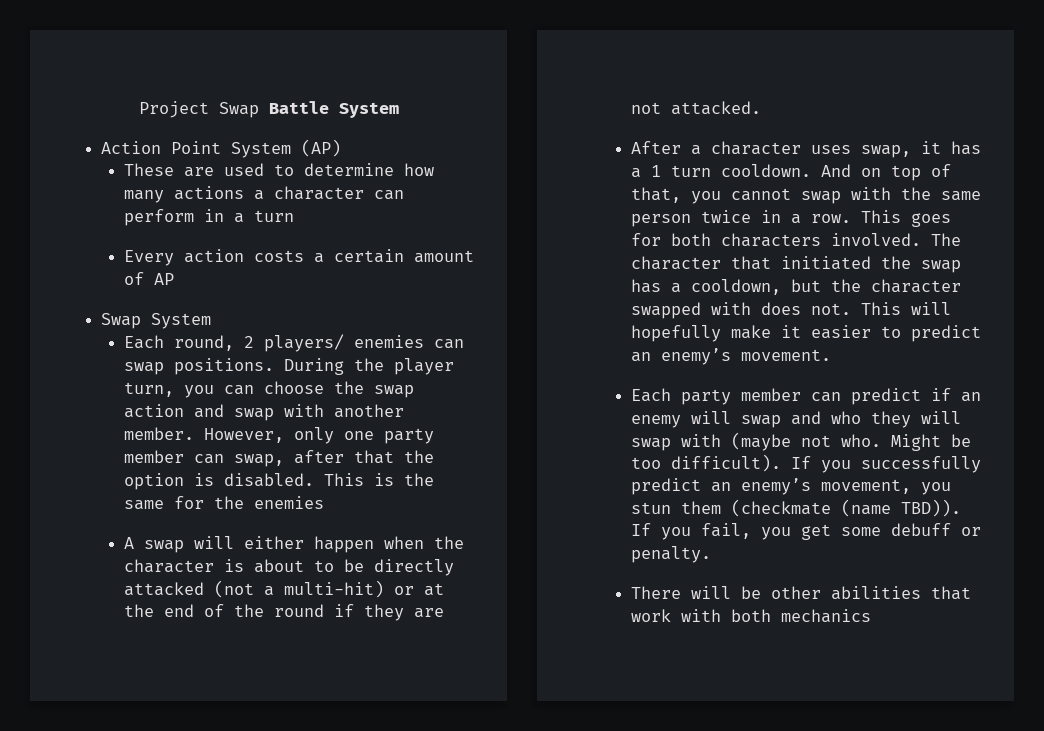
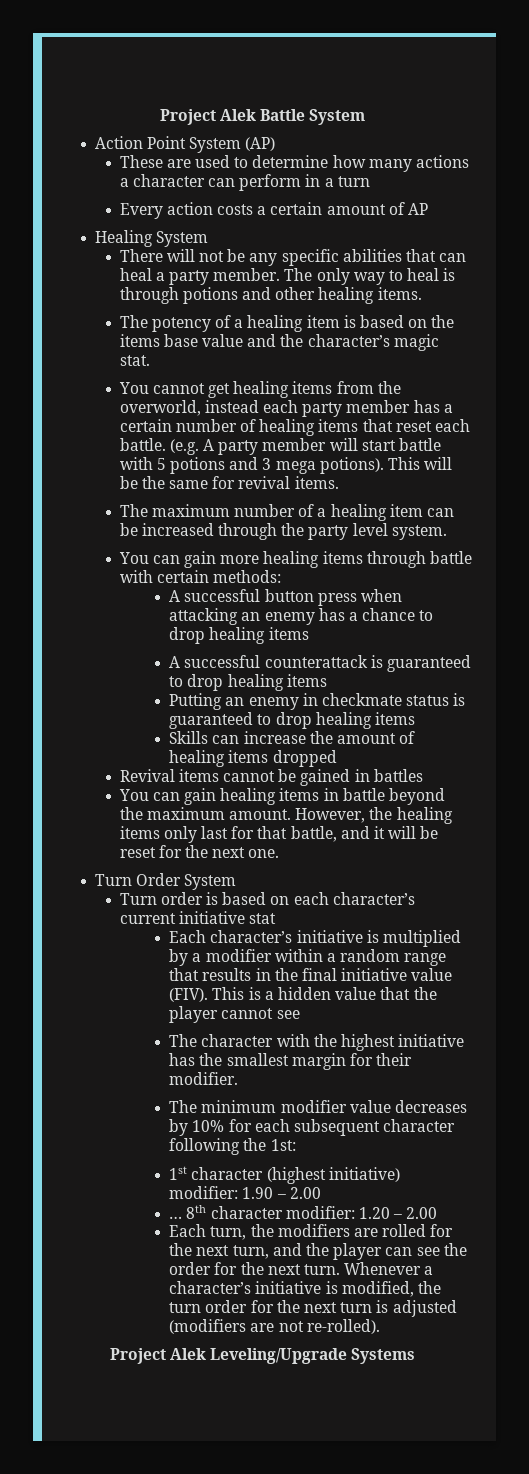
[138,101,259,118] Project Swap -> [159,109,256,125] Project Alek
[101,313,212,329] [124,334,465,352] [124,358,455,375] [124,381,415,398] [124,404,405,421] [124,427,435,444] [124,450,435,467] [124,473,435,490] [124,496,325,510] [124,536,465,553] [124,559,455,576] [124,580,445,598] [124,604,445,621] [631,101,762,115] [631,141,982,158] [631,164,952,181] [631,187,982,204] [631,210,952,227] [631,233,962,247] [631,256,962,273] [631,279,962,295] [631,302,952,319] [631,325,982,342] [631,348,832,365] [631,388,982,405] [631,411,962,428] [631,432,972,451] [631,454,982,473] [631,478,952,495] [631,499,962,517] [631,523,982,540] [631,546,712,563] [631,586,972,600] [631,609,872,623] Swap System // Each round, 2 players/ enemies can swap positions. During the player turn, you can choose the swap action and swap with another member. However, only one party member can swap, after that the option is disabled. This is the same for the enemies // A swap will either happen when the character is about to be directly attacked (not a multi-hit) or at the end of the round if they are not attacked. // After a character uses swap, it has a 1 turn cooldown. And on top of that, you cannot swap with the same person twice in a row. This goes for both characters involved. The character that initiated the swap has a cooldown, but the character swapped with does not. This will hopefully make it easier to predict an enemy’s movement. // Each party member can predict if an enemy will swap and who they will swap with (maybe not who. Might be too difficult). If you successfully predict an enemy’s movement, you stun them (checkmate (name TBD)). If you fail, you get some debuff or penalty. // There will be other abilities that work with both mechanics -> [94,230,209,247] [119,249,467,266] [119,268,456,285] [119,287,422,304] [119,315,455,332] [119,334,439,351] [119,355,150,366] [118,381,401,398] [119,400,453,417] [119,419,470,436] [119,438,441,455] [119,457,453,474] [119,476,339,489] [119,504,454,521] [119,523,447,540] [118,551,472,568] [119,570,282,583] [169,589,403,606] [169,608,434,625] [169,627,309,644] [169,655,472,672] [169,674,327,691] [169,693,466,710] [169,712,416,729] [169,731,416,744] [169,750,337,767] [119,769,423,786] [118,788,445,805] [119,807,453,824] [119,826,439,843] [119,845,280,858] [94,873,237,890] [119,892,415,905] [119,911,277,924] [169,930,462,947] [169,949,447,966] [169,968,453,981] [169,987,437,1002] [169,1006,300,1023] [169,1034,465,1051] [169,1053,413,1070] [169,1072,239,1085] [169,1100,468,1113] [169,1119,456,1136] [169,1138,296,1155] [169,1166,400,1184] [169,1186,321,1199] [169,1205,438,1219] [169,1224,454,1240] [169,1243,467,1260] [169,1262,434,1275] [169,1281,442,1297] [169,1300,457,1317] [169,1319,380,1334] [109,1348,416,1364] Healing System // There will not be any specific abilities that can heal a party member. The only way to heal is through potions and other healing items. // The potency of a healing item is based on the items base value and the character’s magic stat. // You cannot get healing items from the overworld, instead each party member has a certain number of healing items that reset each battle. (e.g. A party member will start battle with 5 potions and 3 mega potions). This will be the same for revival items. // The maximum number of a healing item can be increased through the party level system. // You can gain more healing items through battle with certain methods: // A successful button press when attacking an enemy has a chance to drop healing items // A successful counterattack is guaranteed to drop healing items // Putting an enemy in checkmate status is guaranteed to drop healing items // Skills can increase the amount of healing items dropped // Revival items cannot be gained in battles // You can gain healing items in battle beyond the maximum amount. However, the healing items only last for that battle, and it will be reset for the next one. // Turn Order System // Turn order is based on each character’s current initiative stat // Each character’s initiative is multiplied by a modifier within a random range that results in the final initiative value (FIV). This is a hidden value that the player cannot see // The character with the highest initiative has the smallest margin for their modifier. // The minimum modifier value decreases by 10% for each subsequent character following the 1st: // 1st character (highest initiative) modifier: 1.90 – 2.00 // … 8th character modifier: 1.20 – 2.00 // Each turn, the modifiers are rolled for the next turn, and the player can see the order for the next turn. Whenever a character’s initiative is modified, the turn order for the next turn is adjusted (modifiers are not re-rolled). // Project Alek Leveling/Upgrade Systems

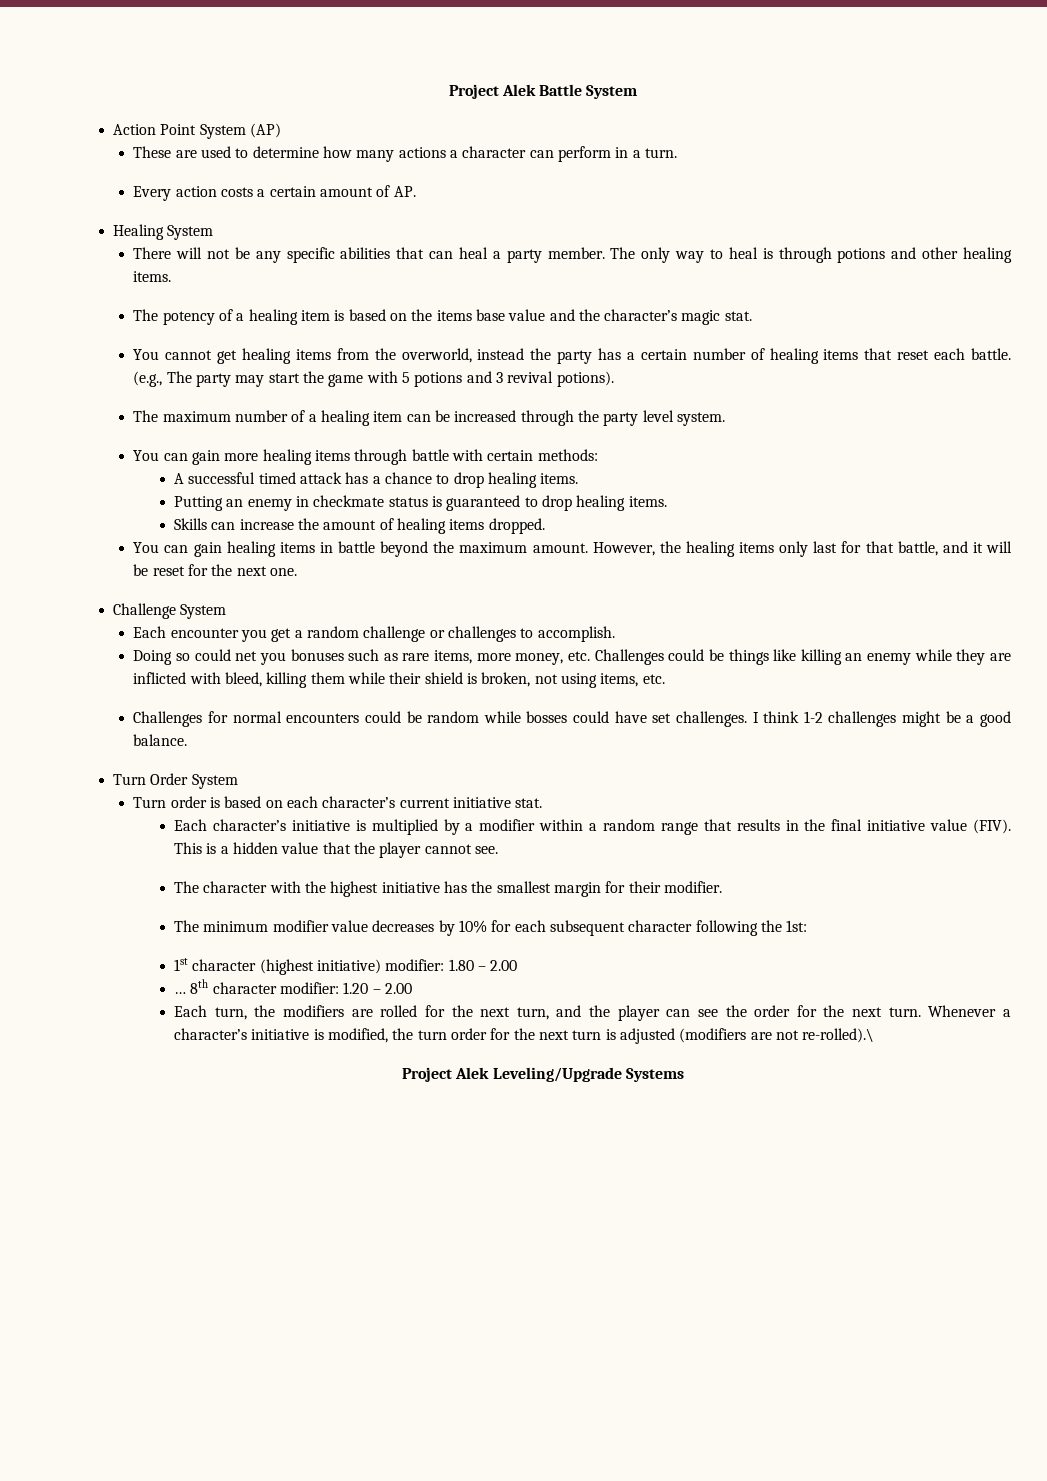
[337,176,370,187] turn -> [644,148,677,158] turn.
[407,203,428,215] AP -> [393,186,416,197] AP.
[263,400,411,417] each party member -> [530,348,593,364] the party
[169,438,441,455] (e.g. A party member will start battle -> [133,371,364,387] (e.g., The party may start the game
[275,461,316,474] mega -> [507,371,554,383] revival
[387,457,453,470] [119,476,339,489] This will be the same for revival items. -> (614, 379) none
[264,589,403,606] [169,608,315,625] button press when attacking an enemy -> [258,472,343,484] timed attack
[268,627,309,640] [169,655,472,672] [169,674,327,691] items // A successful counterattack is guaranteed to drop healing items -> [540,473,579,484] items.
[375,712,416,725] items -> [628,496,667,507] items.
[272,750,337,767] [119,769,423,786] dropped // Revival items cannot be gained in battles -> [488,518,545,534] dropped.
(280, 853) none -> [112,603,227,619] [133,626,615,642] [133,649,1012,665] [133,672,665,688] [133,711,1011,727] [133,734,188,746] // Challenge System // Each encounter you get a random challenge or challenges to accomplish. // Doing so could net you bonuses such as rare items, more money, etc. Challenges could be things like killing an enemy while they are inflicted with bleed, killing them while their shield is broken, not using items, etc. // Challenges for normal encounters could be random while bosses could have set challenges. I think 1-2 challenges might be a good balance.
[249,913,277,924] stat -> [515,798,543,808] stat.
[276,1010,300,1019] see -> [474,846,498,854] see.
[242,1187,274,1199] 1.90 -> [448,959,474,971] 1.80
[306,1319,380,1334] re-rolled). -> [802,1028,875,1043] re-rolled).\

